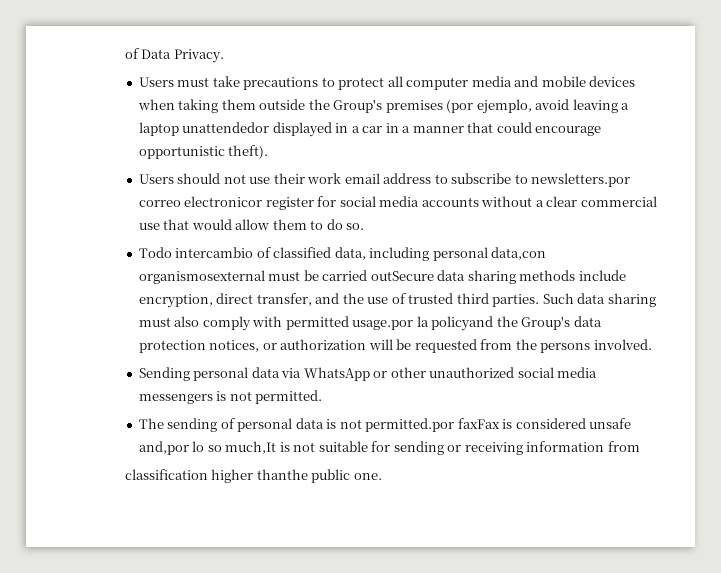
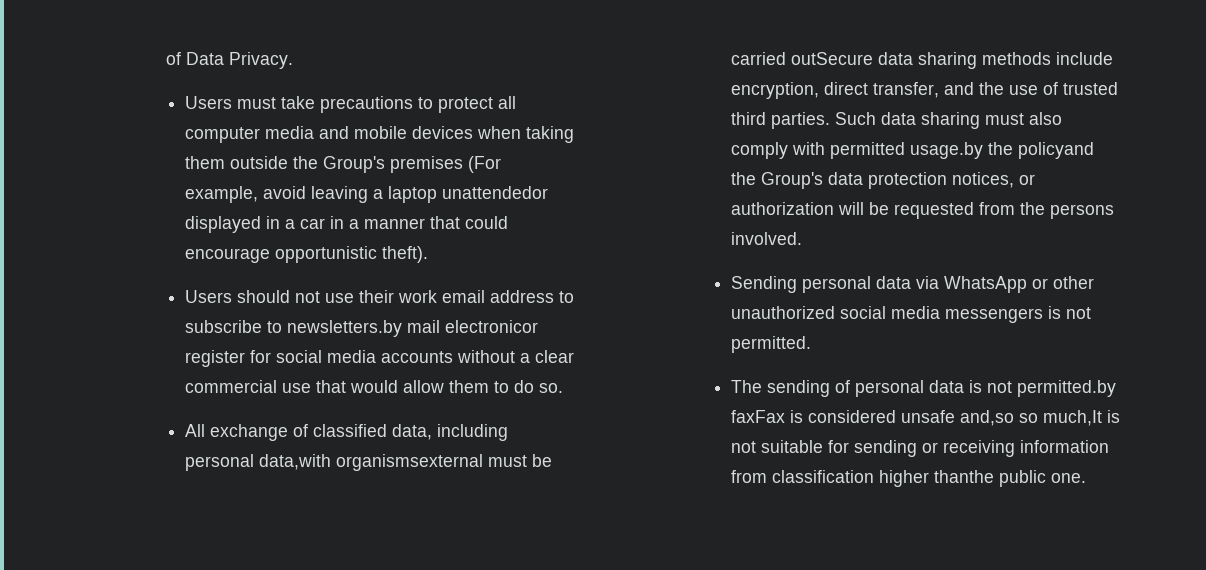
[446,99,532,114] (por ejemplo, -> [468,156,502,173] [185,186,259,203] (For example,
[531,173,631,187] [138,200,181,207] newsletters.por correo -> [287,320,441,337] newsletters.by mail
[138,247,254,258] Todo intercambio -> [185,424,289,441] All exchange
[491,247,547,260] [138,270,265,284] data,con organismosexternal -> [259,454,484,471] data,with organismsexternal
[352,316,429,330] usage.por la -> [910,142,1014,159] usage.by the
[365,418,455,432] permitted.por -> [1017,380,1117,397] permitted.by
[138,441,205,455] and,por lo -> [960,410,1015,426] and,so
(640, 446) // -> (768, 476) none

